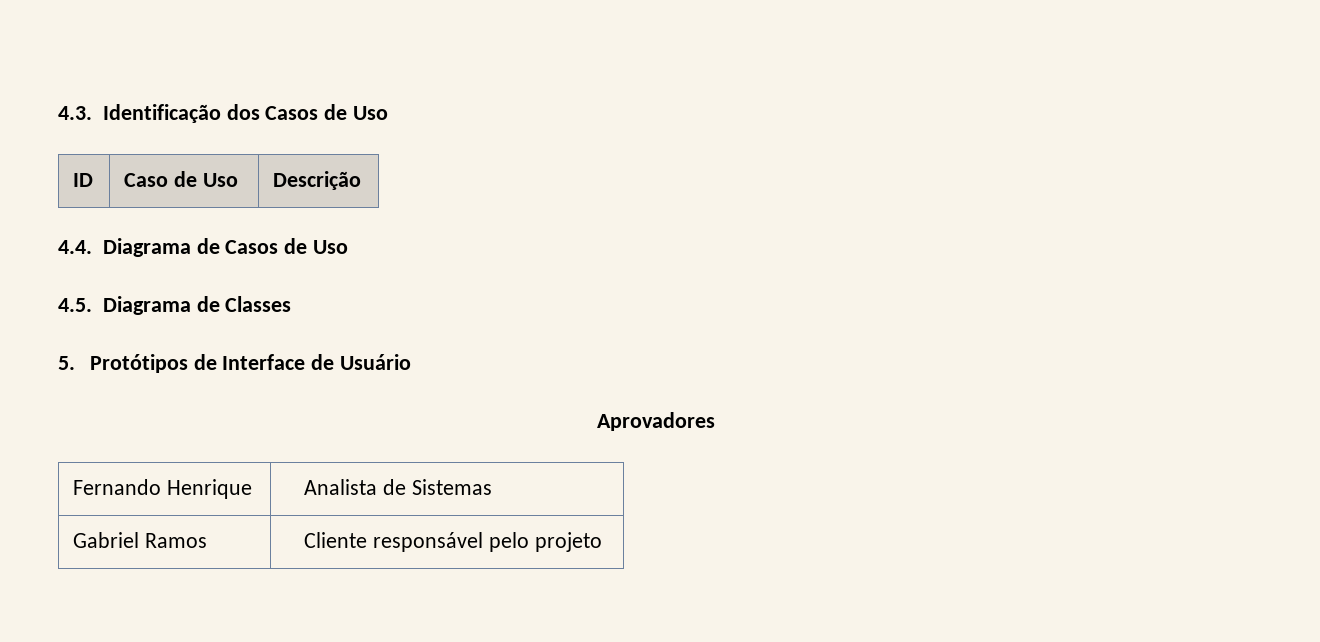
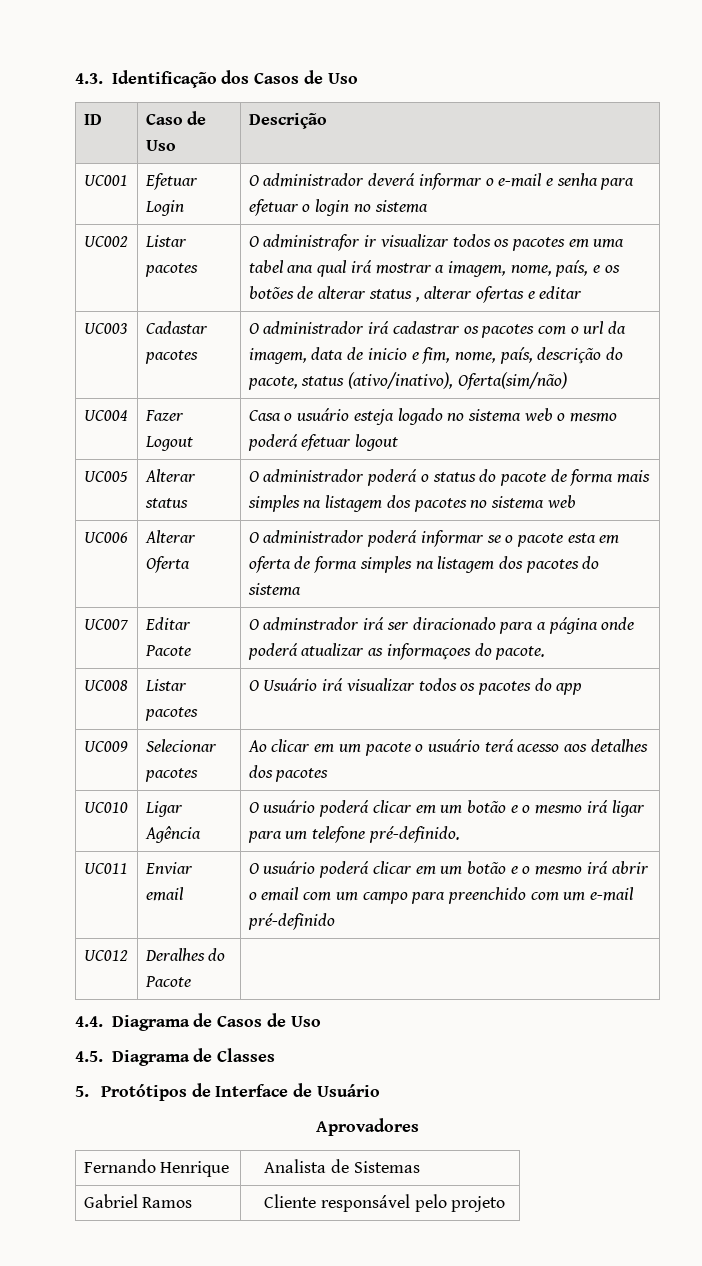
(362, 180) none -> [83,175,128,186] [144,173,198,190] [144,200,184,216] [248,173,635,190] [248,199,428,216] [83,236,128,247] [144,235,187,247] [144,263,198,277] [248,234,625,251] [248,260,620,277] [248,286,583,303] [83,323,128,334] [145,321,208,334] [144,350,198,364] [248,321,627,338] [248,347,624,364] [247,372,567,390] [83,410,128,421] [144,410,184,421] [144,436,193,451] [248,408,618,425] [247,434,399,451] [83,471,128,482] [144,469,196,482] [144,498,188,508] [248,469,651,486] [247,495,576,512] [83,532,128,543] [144,530,196,543] [145,556,190,573] [248,530,620,547] [248,556,600,573] [247,583,301,596] [83,619,128,630] [144,617,191,630] [144,645,191,656] [248,617,635,634] [247,643,546,660] [83,680,128,691] [144,679,187,691] [144,707,198,721] [248,678,583,695] [83,741,128,752] [145,739,217,752] [144,768,198,782] [247,739,648,756] [248,765,329,782] [83,802,128,813] [144,801,183,817] [144,826,201,843] [248,800,645,817] [247,826,460,843] [83,863,128,874] [144,862,193,874] [145,887,184,901] [248,861,649,878] [248,887,635,904] [247,913,335,930] [83,950,128,961] [144,948,226,961] [144,976,191,987] // UC001 | Efetuar Login | O administrador deverá informar o e-mail e senha para efetuar o login no sistema // UC002 | Listar pacotes | O administrafor ir visualizar todos os pacotes em uma tabel ana qual irá mostrar a imagem, nome, país, e os botões de alterar status , alterar ofertas e editar // UC003 | Cadastar pacotes | O administrador irá cadastrar os pacotes com o url da imagem, data de inicio e fim, nome, país, descrição do pacote, status (ativo/inativo), Oferta(sim/não) // UC004 | Fazer Logout | Casa o usuário esteja logado no sistema web o mesmo poderá efetuar logout // UC005 | Alterar status | O administrador poderá o status do pacote de forma mais simples na listagem dos pacotes no sistema web // UC006 | Alterar Oferta | O administrador poderá informar se o pacote esta em oferta de forma simples na listagem dos pacotes do sistema // UC007 | Editar Pacote | O adminstrador irá ser diracionado para a página onde poderá atualizar as informaçoes do pacote. // UC008 | Listar pacotes | O Usuário irá visualizar todos os pacotes do app // UC009 | Selecionar pacotes | Ao clicar em um pacote o usuário terá acesso aos detalhes dos pacotes // UC010 | Ligar Agência | O usuário poderá clicar em um botão e o mesmo irá ligar para um telefone pré-definido. // UC011 | Enviar email | O usuário poderá clicar em um botão e o mesmo irá abrir o email com um campo para preenchido com um e-mail pré-definido // UC012 | Deralhes do Pacote |

